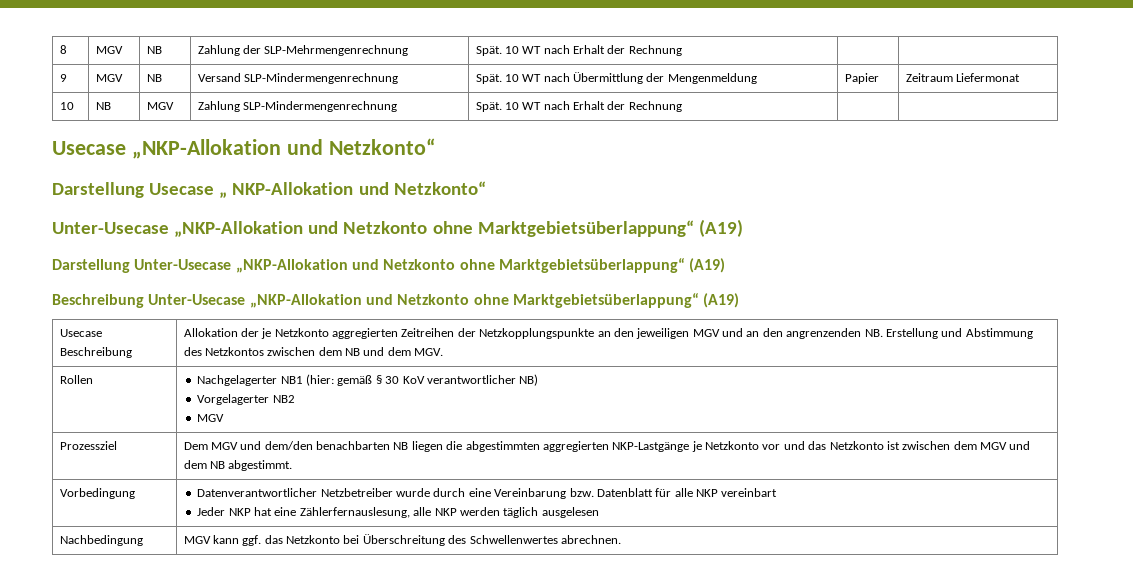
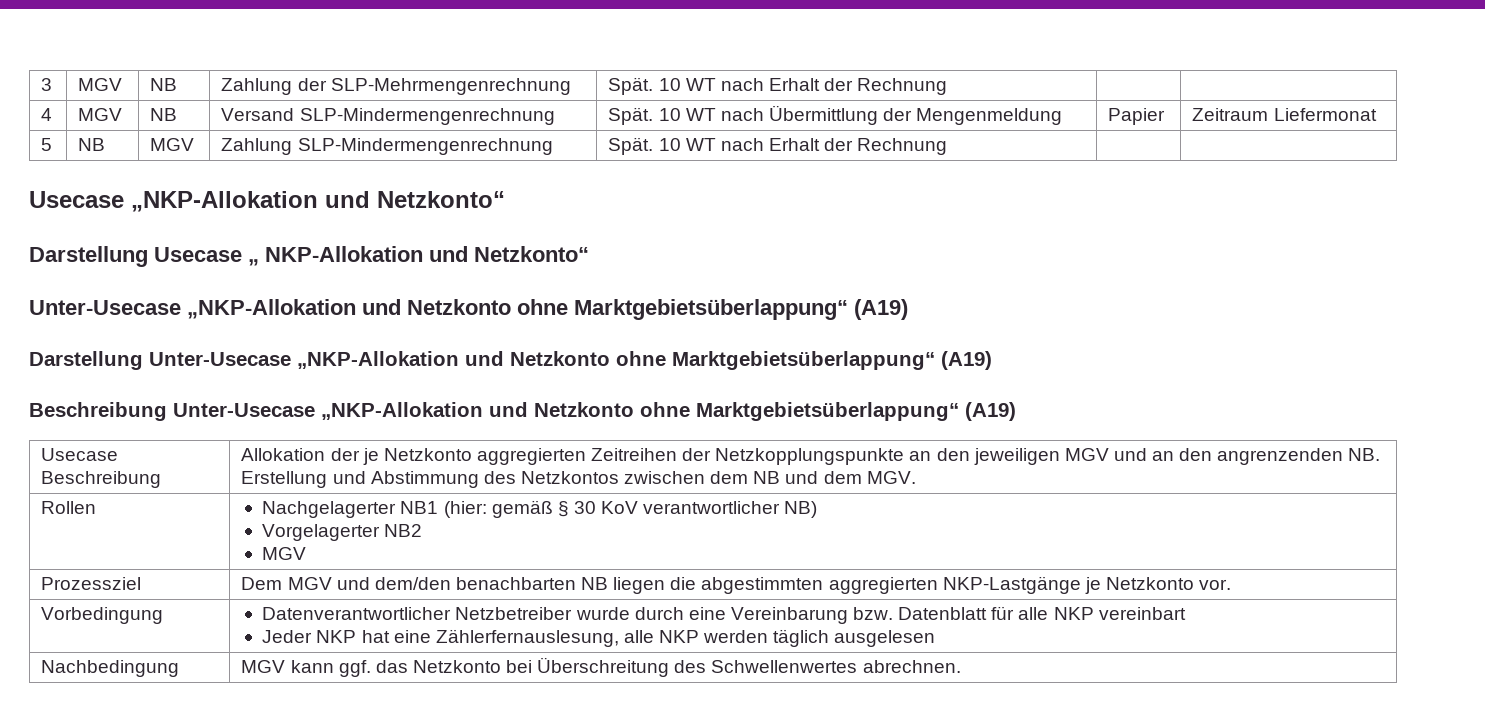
[59,45,67,54] 8 -> [41,78,53,91] 3
[59,74,67,82] 9 -> [41,108,53,121] 4
[59,102,74,110] 10 -> [41,138,53,151] 5
[762,441,1031,450] [183,460,293,471] vor und das Netzkonto ist zwischen dem MGV und dem NB abgestimmt. -> [1199,579,1232,590] vor.

